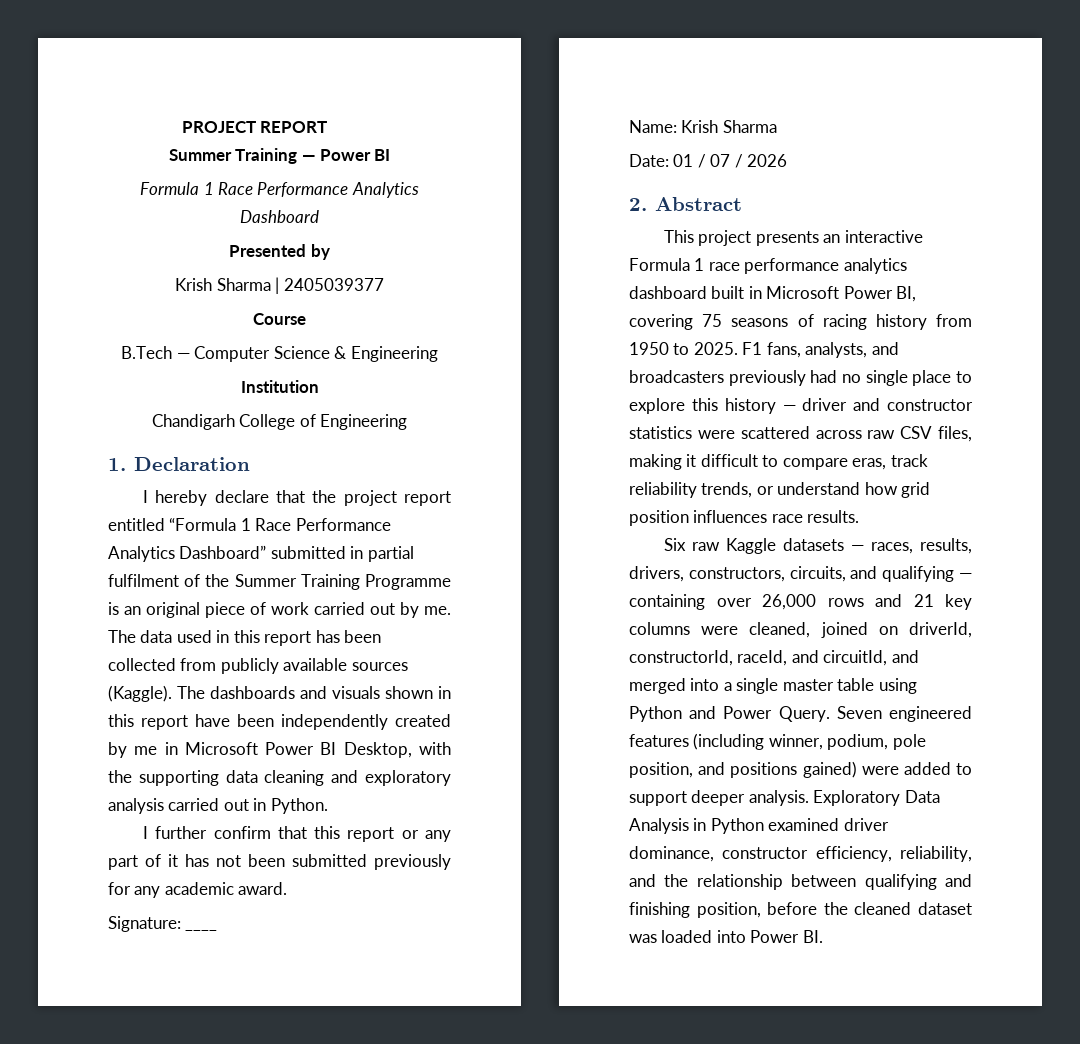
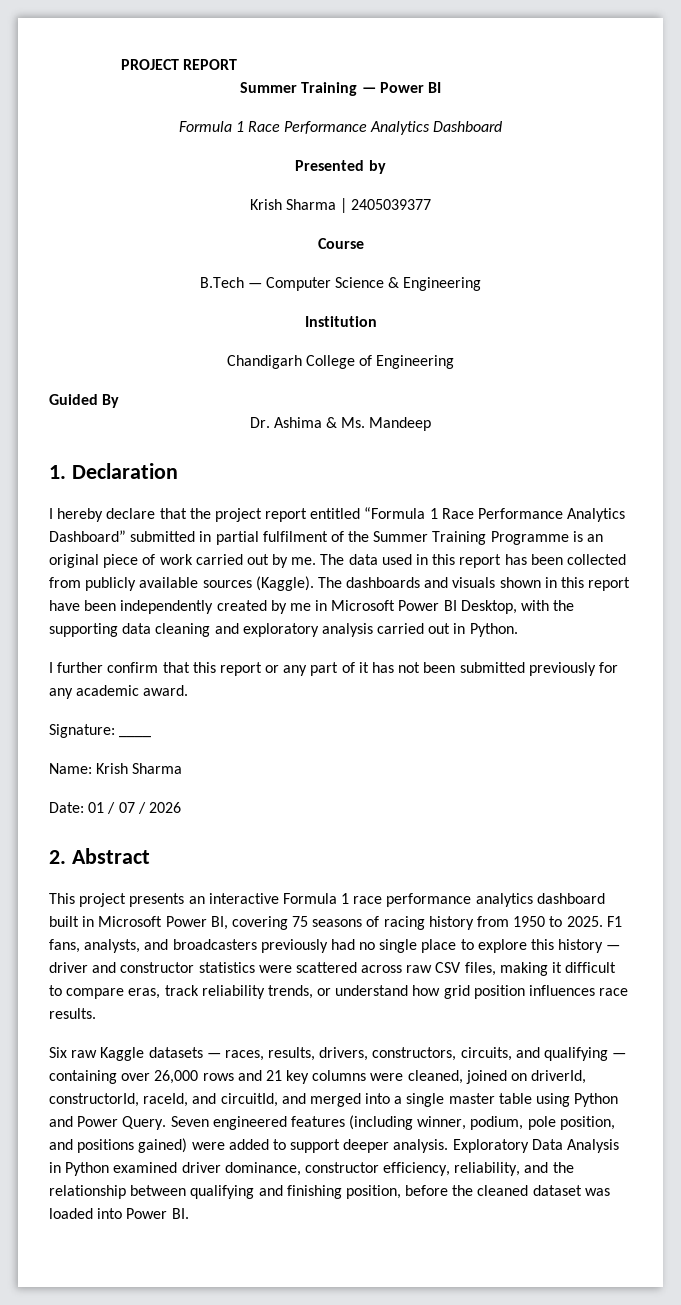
(408, 422) none -> [49,394,120,408] [249,417,432,431] // Guided By // Dr. Ashima & Ms. Mandeep

